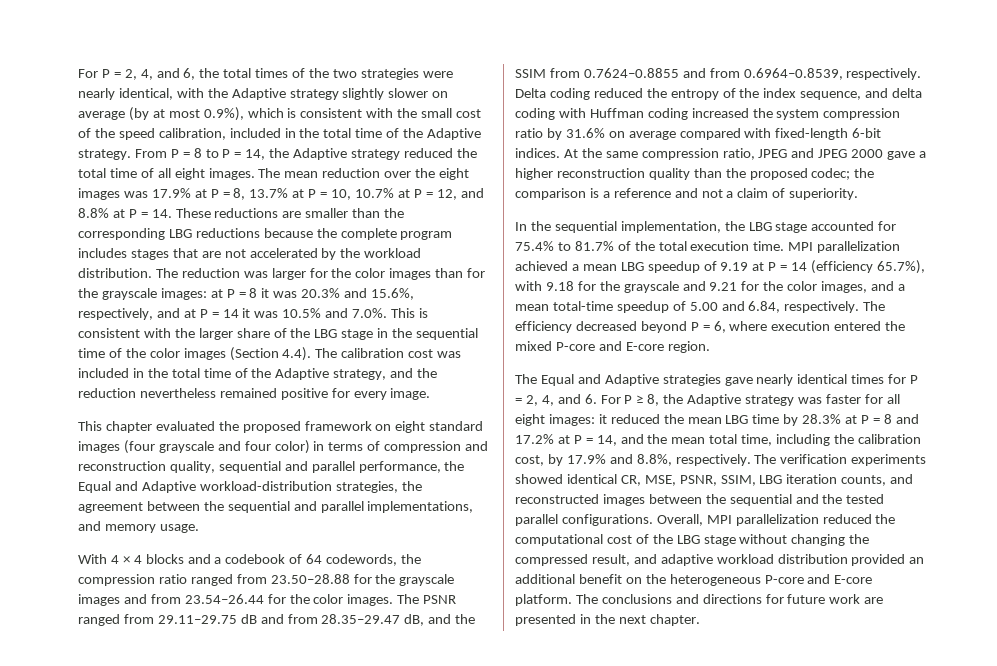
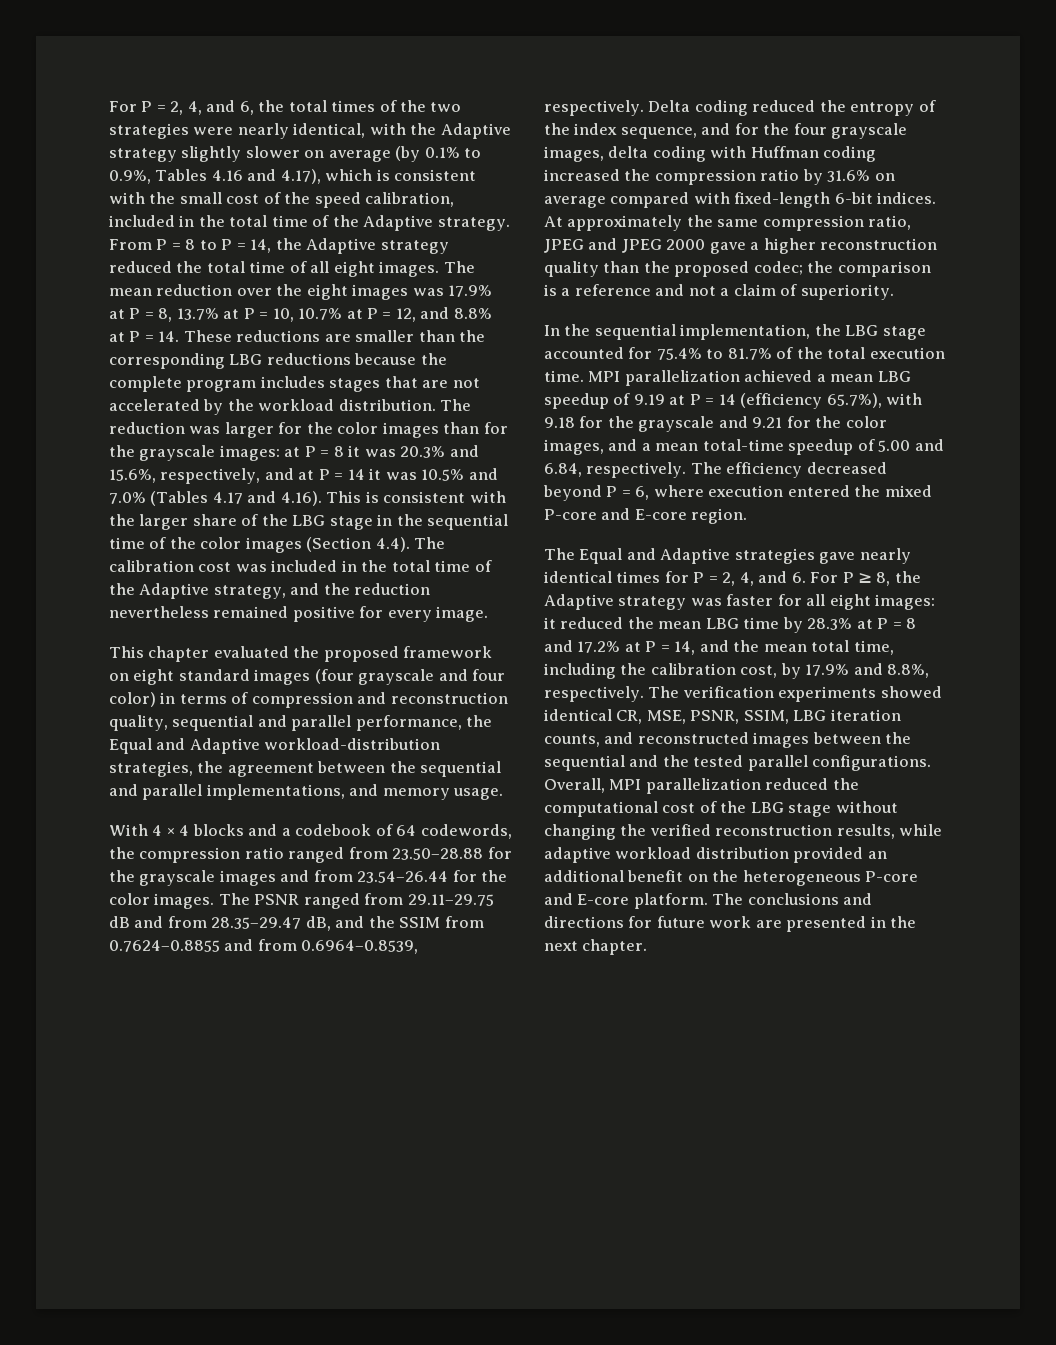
[152,107,244,121] at most 0.9%), -> [424,147,482,158] [109,169,321,184] 0.1% to 0.9%, Tables 4.16 and 4.17),
[352,308,388,318] 7.0%. -> [109,491,322,506] 7.0% (Tables 4.17 and 4.16).
(889, 93) none -> [734,123,908,139] [544,146,604,162] for the four grayscale images,
[776,109,820,120] system -> (651, 175) none
(578, 153) none -> [567,215,683,231] approximately
[515,554,657,566] compressed result, and -> [649,824,943,839] verified reconstruction results, while

